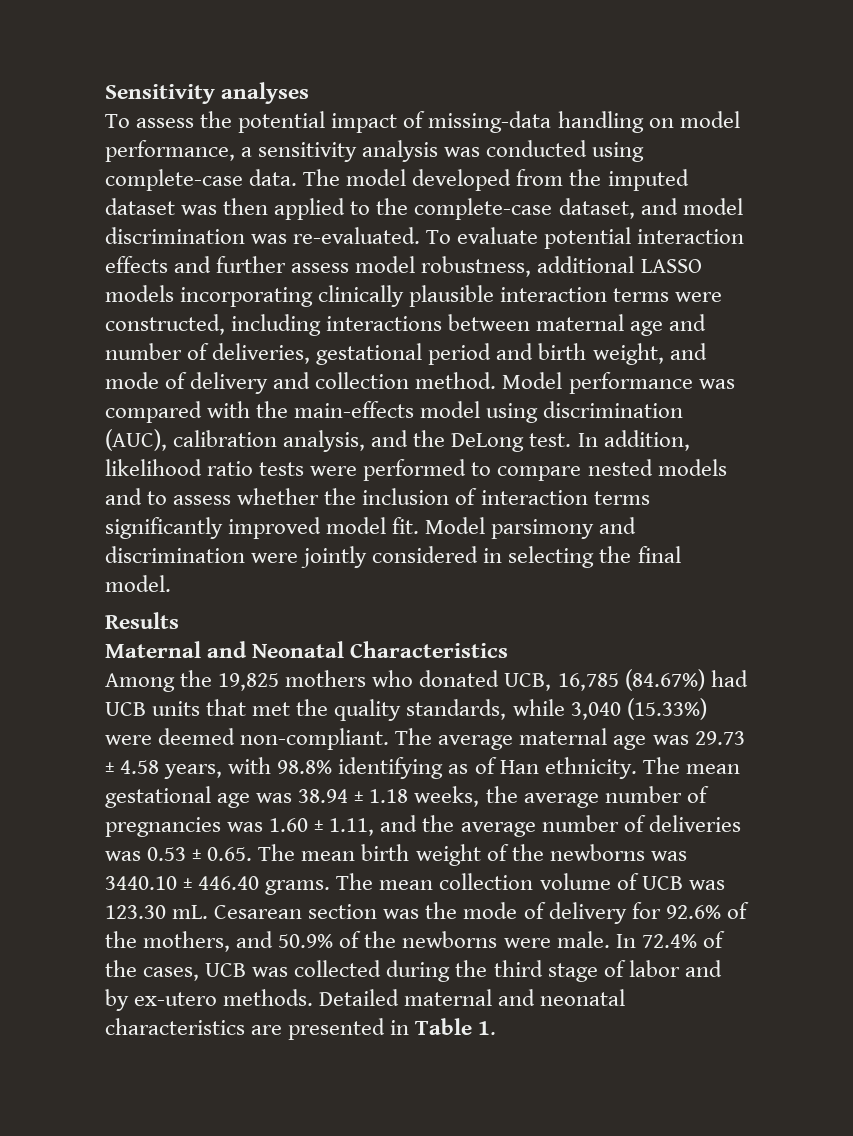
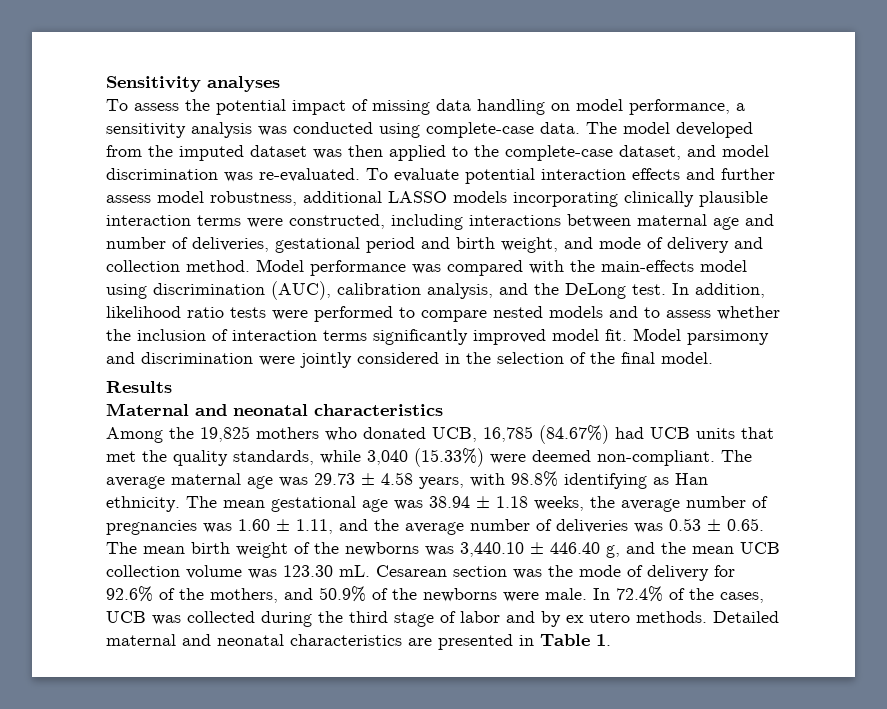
[428,111,552,133] missing-data -> [372,99,471,115] missing data
[508,546,595,568] selecting -> [466,352,586,364] the selection of
[252,641,509,658] Neonatal Characteristics -> [233,404,443,416] neonatal characteristics
[474,757,497,774] of -> (669, 481) none
[105,876,177,890] 3440.10 -> [460,542,524,557] 3,440.10
[265,873,683,895] grams. The mean collection volume of UCB -> [606,542,780,558] [106,565,242,579] g, and the mean UCB collection volume
[134,992,218,1006] ex-utero -> [566,612,630,623] ex utero

